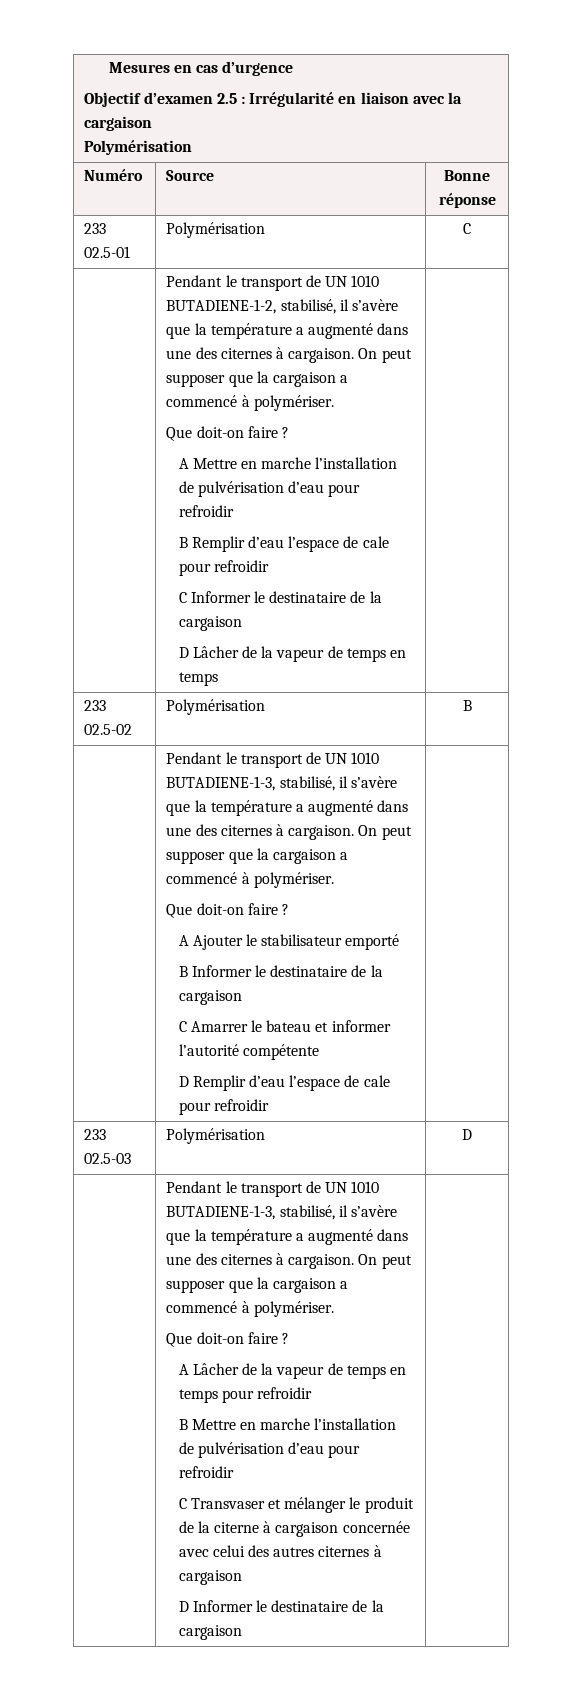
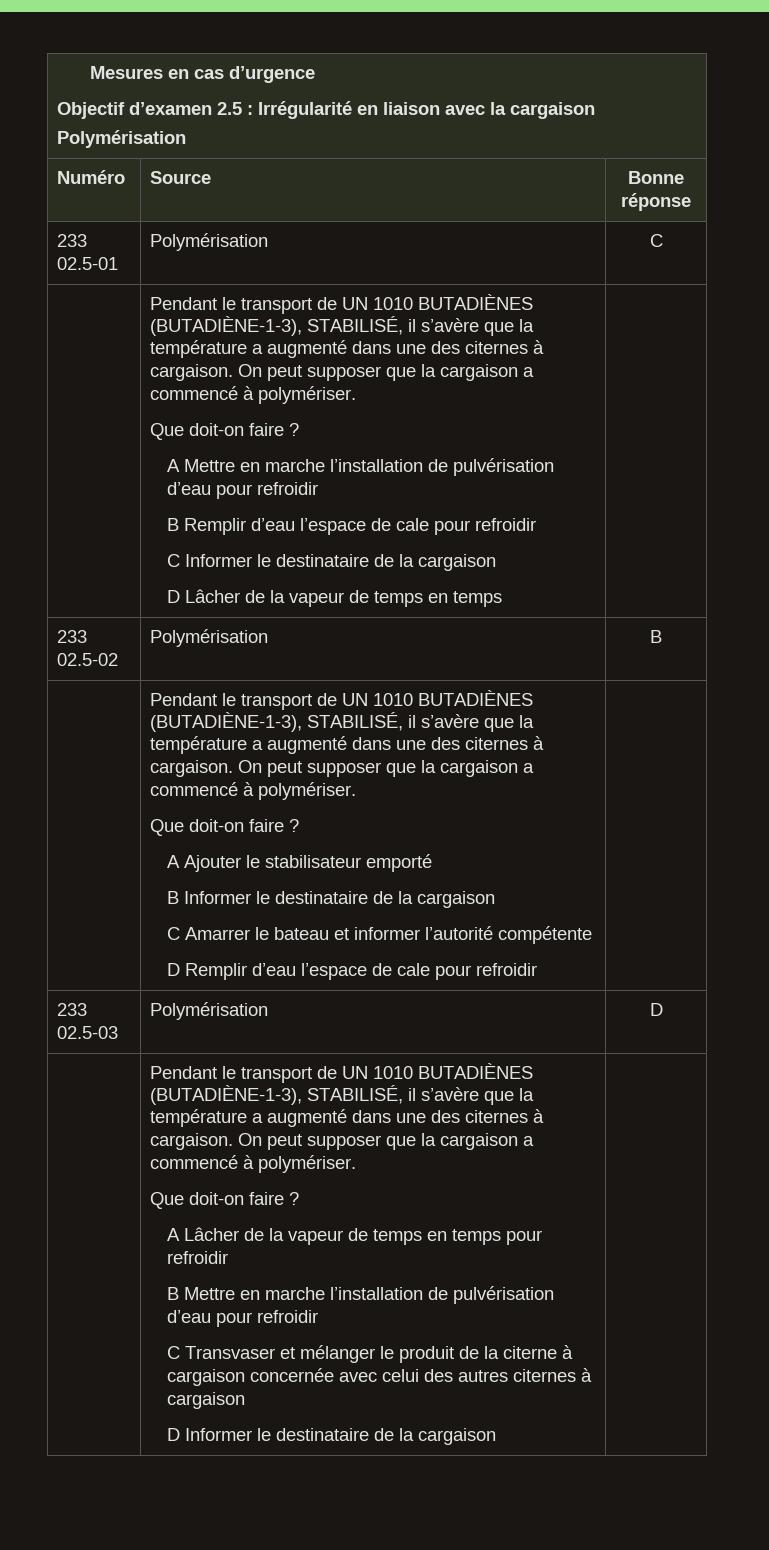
[166,299,336,314] BUTADIENE-1-2, stabilisé, -> [418,294,534,310] [150,316,404,336] BUTADIÈNES (BUTADIÈNE-1-3), STABILISÉ,
[166,776,335,791] BUTADIENE-1-3, stabilisé, -> [418,690,534,706] [150,712,404,732] BUTADIÈNES (BUTADIÈNE-1-3), STABILISÉ,
[166,1205,335,1220] BUTADIENE-1-3, stabilisé, -> [418,1063,534,1079] [150,1085,404,1105] BUTADIÈNES (BUTADIÈNE-1-3), STABILISÉ,

